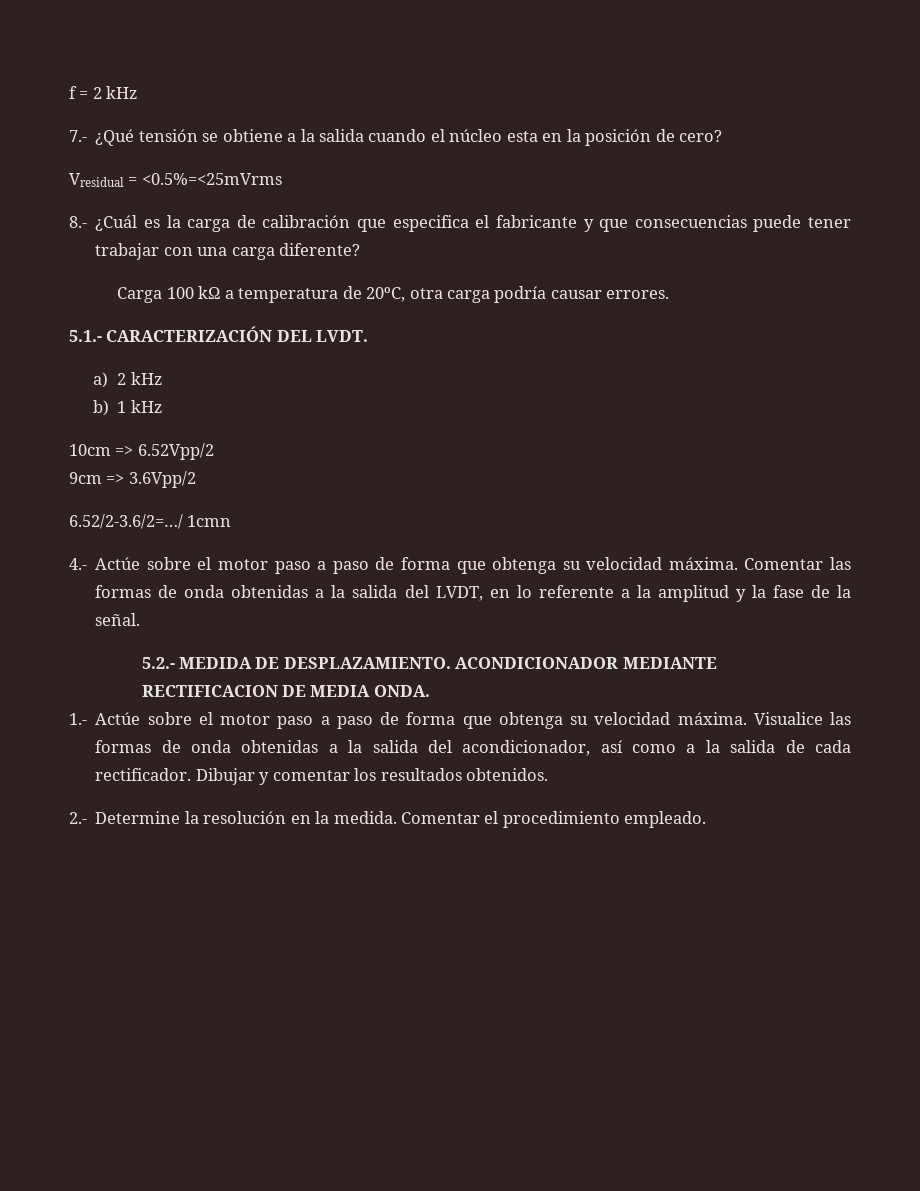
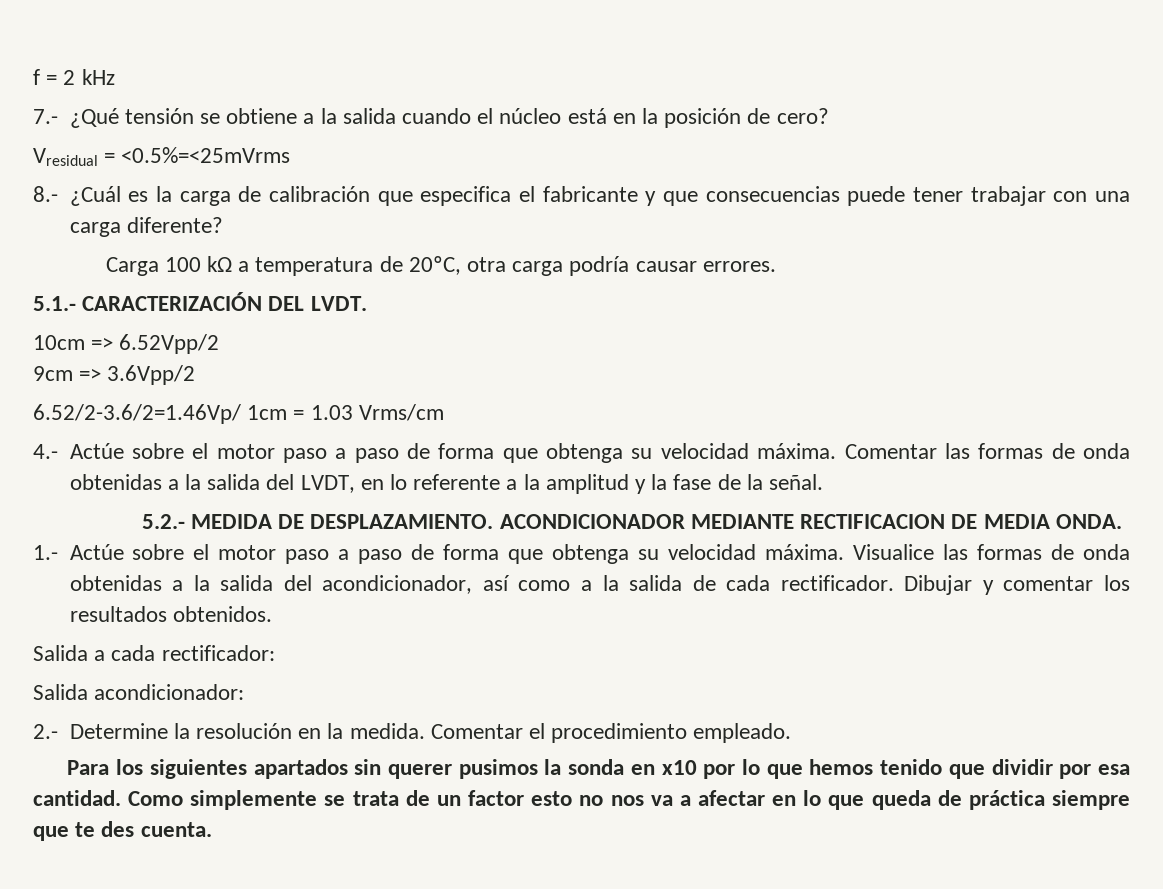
[506,131,538,142] esta -> [567,108,607,124] está
[93,372,162,388] [93,400,162,416] // a) 2 kHz // b) 1 kHz -> (367, 303) none
[69,514,232,529] 6.52/2-3.6/2=…/ 1cmn -> [33,404,444,424] 6.52/2-3.6/2=1.46Vp/ 1cm = 1.03 Vrms/cm
(548, 774) none -> [33,645,275,661] [33,684,245,700] // Salida a cada rectificador: // Salida acondicionador:
(707, 819) none -> [67,759,1130,779] [33,790,1130,810] [33,821,212,841] // Para los siguientes apartados sin querer pusimos la sonda en x10 por lo que hemos tenido que dividir por esa cantidad. Como simplemente se trata de un factor esto no nos va a afectar en lo que queda de práctica siempre que te des cuenta.

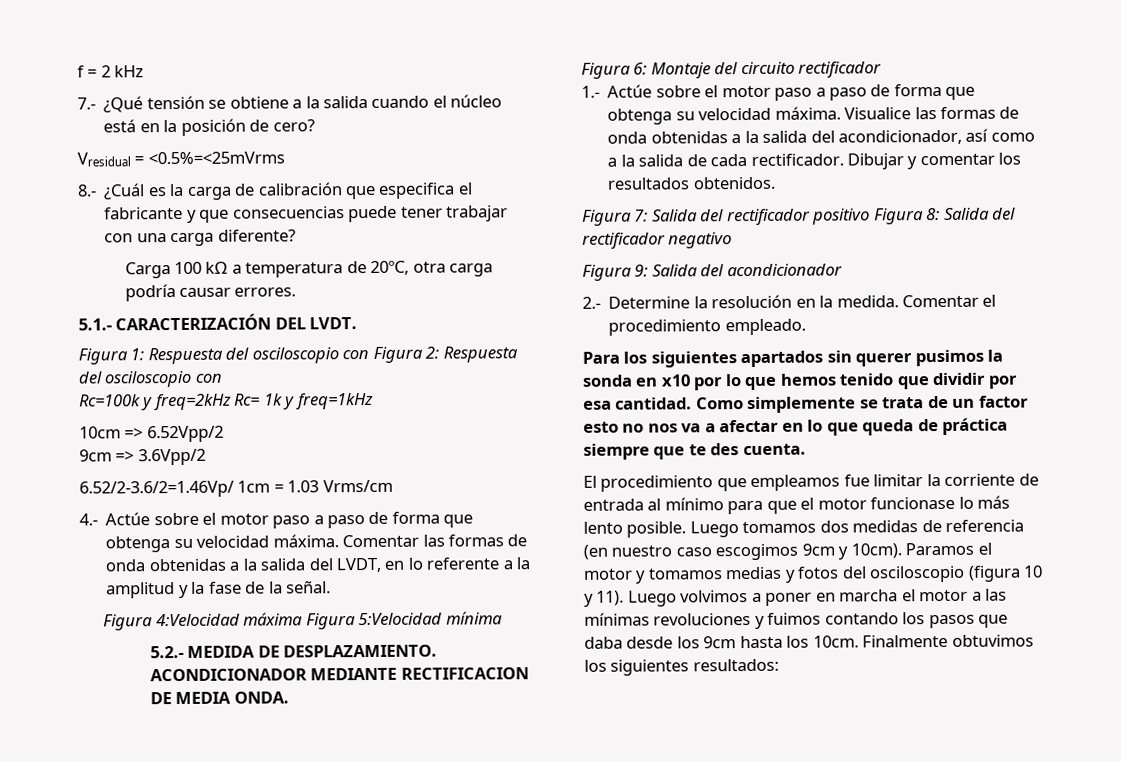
(367, 303) none -> [78,346,518,365] [78,370,223,388] [79,392,374,411] // Figura 1: Respuesta del osciloscopio con Figura 2: Respuesta del osciloscopio con // Rc=100k y freq=2kHz Rc= 1k y freq=1kHz
(824, 482) none -> [103,611,503,631] // Figura 4:Velocidad máxima Figura 5:Velocidad mínima
(1122, 521) none -> [581,61,883,79] // Figura 6: Montaje del circuito rectificador
[33,645,275,661] [33,684,245,700] Salida a cada rectificador: // Salida acondicionador: -> [582,207,1017,226] [582,232,733,249] [582,263,843,281] Figura 7: Salida del rectificador positivo Figura 8: Salida del rectificador negativo // Figura 9: Salida del acondicionador
(212, 829) none -> [583,473,1039,492] [583,495,1011,515] [583,519,1025,538] [583,542,992,561] [583,565,1044,584] [584,588,1008,607] [584,612,1009,629] [584,634,1034,649] [584,658,779,676] // El procedimiento que empleamos fue limitar la corriente de entrada al mínimo para que el motor funcionase lo más lento posible. Luego tomamos dos medidas de referencia (en nuestro caso escogimos 9cm y 10cm). Paramos el motor y tomamos medias y fotos del osciloscopio (figura 10 y 11). Luego volvimos a poner en marcha el motor a las mínimas revoluciones y fuimos contando los pasos que daba desde los 9cm hasta los 10cm. Finalmente obtuvimos los siguientes resultados:

